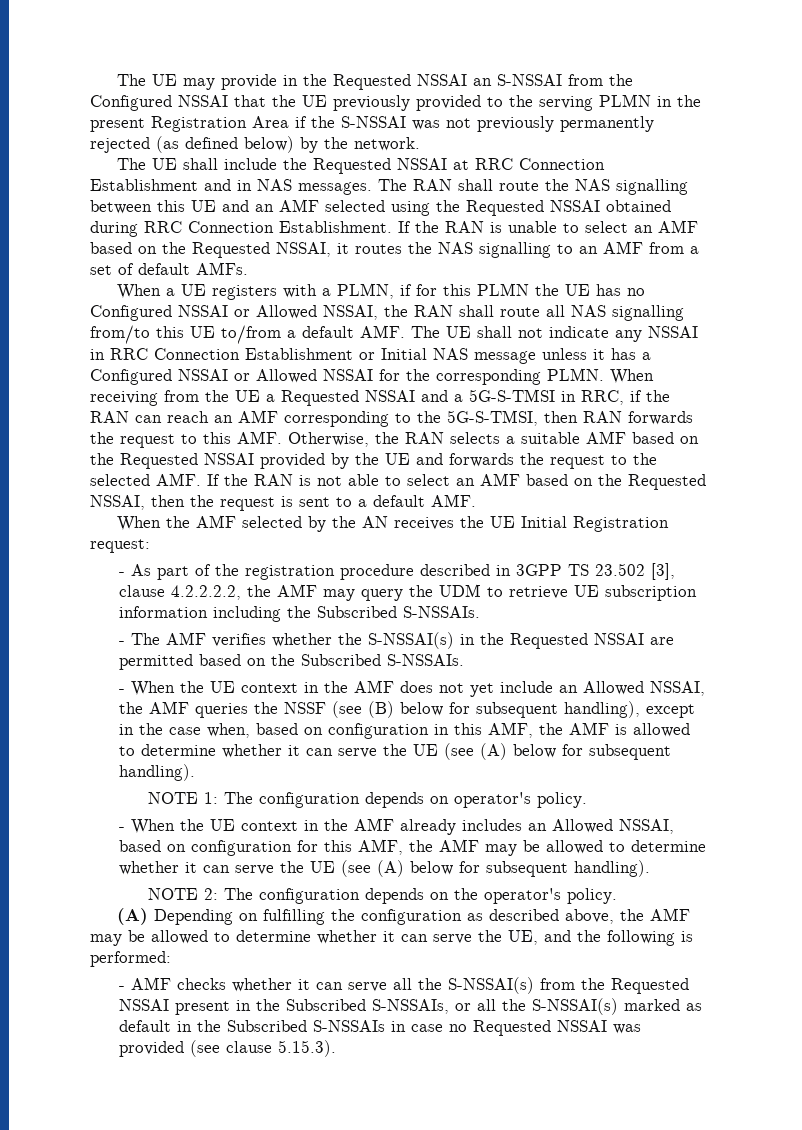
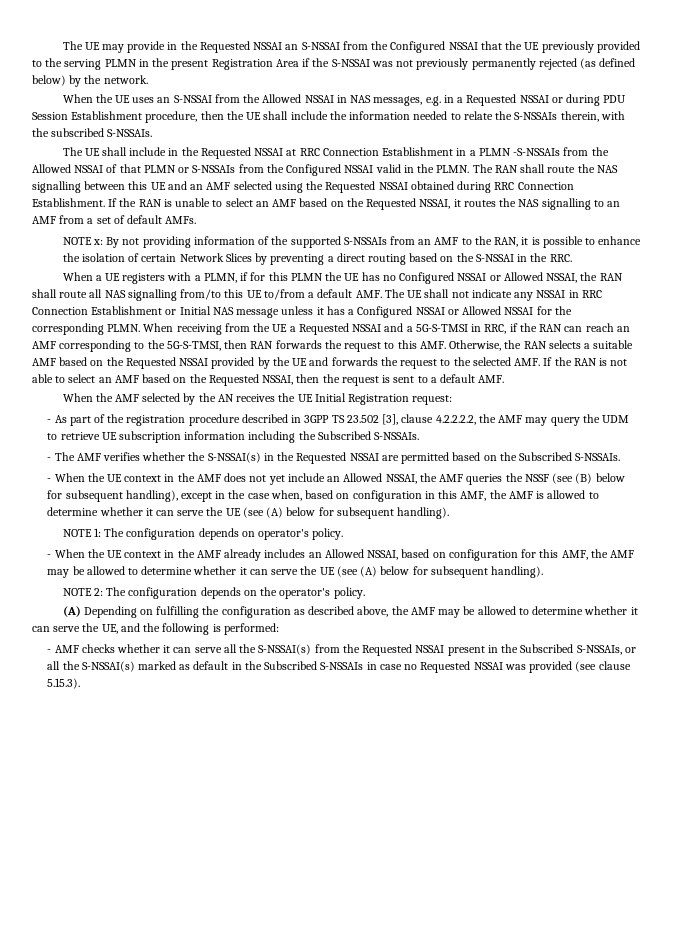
(420, 144) none -> [62,94,627,106] [32,111,625,123] [32,128,153,137] // When the UE uses an S-NSSAI from the Allowed NSSAI in NAS messages, e.g. in a Requested NSSAI or during PDU Session Establishment procedure, then the UE shall include the information needed to relate the S-NSSAIs therein, with the subscribed S-NSSAIs.
(277, 164) none -> [168,148,179,156] in
[204,179,372,195] and in NAS messages. -> [456,147,609,156] [32,164,470,176] in a PLMN -S-NSSAIs from the Allowed NSSAI of that PLMN or S-NSSAIs from the Configured NSSAI valid in the PLMN.
(248, 268) none -> [62,236,642,248] [62,253,572,265] // NOTE x: By not providing information of the supported S-NSSAIs from an AMF to the RAN, it is possible to enhance the isolation of certain Network Slices by preventing a direct routing based on the S-NSSAI in the RRC.

